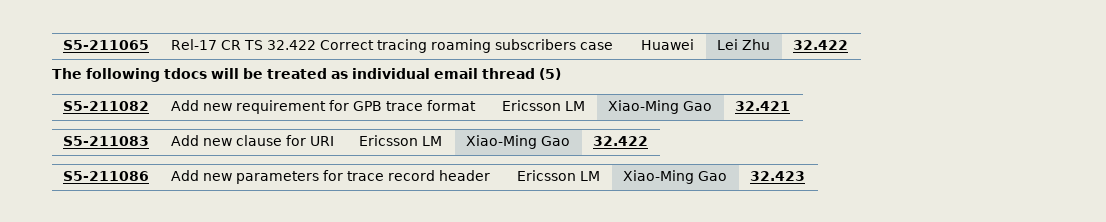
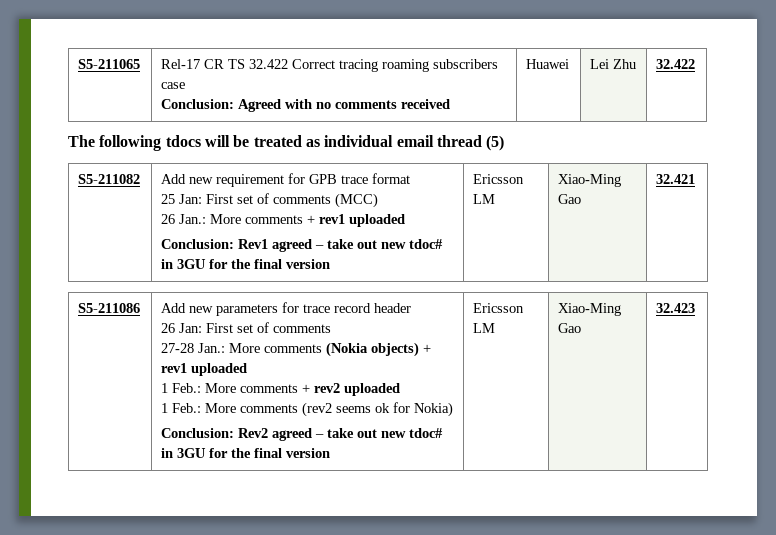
(613, 46) none -> [161,99,451,112] // Conclusion: Agreed with no comments received
(476, 105) none -> [161,193,379,208] [161,214,406,227] [161,239,444,252] [161,259,331,269] // 25 Jan: First set of comments (MCC) // 26 Jan.: More comments + rev1 uploaded // Conclusion: Rev1 agreed – take out new tdoc# in 3GU for the final version
[62,136,149,146] [170,135,334,146] [358,135,442,146] [465,135,570,149] [592,136,648,146] // S5-211083 | Add new clause for URI | Ericsson LM | Xiao-Ming Gao | 32.422 -> (696, 179) none
(490, 175) none -> [161,322,332,333] [161,342,432,357] [161,363,248,376] [161,383,401,396] [161,402,454,417] [161,428,444,441] [161,448,331,458] // 26 Jan: First set of comments // 27-28 Jan.: More comments (Nokia objects) + rev1 uploaded // 1 Feb.: More comments + rev2 uploaded // 1 Feb.: More comments (rev2 seems ok for Nokia) // Conclusion: Rev2 agreed – take out new tdoc# in 3GU for the final version

